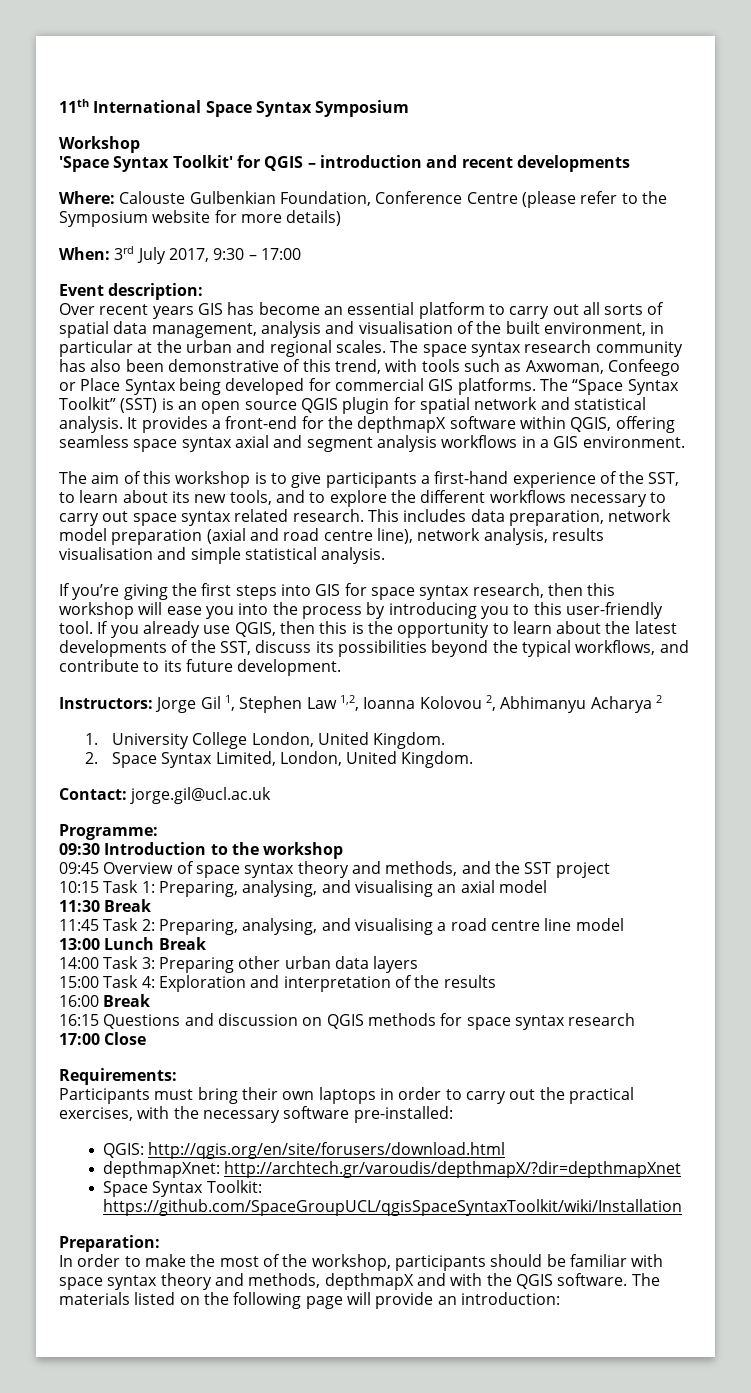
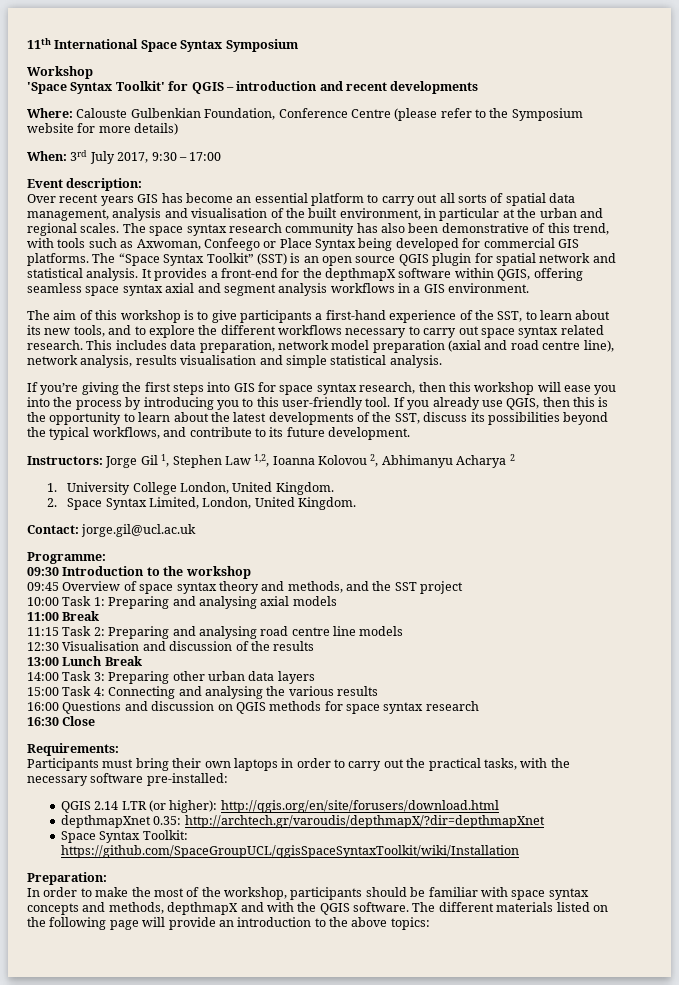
[59,881,99,893] 10:15 -> [27,597,59,606] 10:00
[158,880,547,897] [59,899,152,912] [59,919,99,931] Preparing, analysing, and visualising an axial model // 11:30 Break // 11:45 -> [108,596,337,609] [27,611,100,621] [27,627,59,636] Preparing and analysing axial models // 11:00 Break // 11:15
[158,918,624,935] Preparing, analysing, and visualising a road centre line model -> [108,626,404,639] [27,641,315,651] Preparing and analysing road centre line models // 12:30 Visualisation and discussion of the results
[158,975,440,992] Exploration and interpretation of the -> [108,686,334,699] Connecting and analysing the various
[103,994,151,1007] [59,1014,99,1026] Break // 16:15 -> (59, 706) none
[59,1033,100,1045] 17:00 -> [27,717,59,726] 16:30
[59,1107,133,1121] exercises, -> [483,758,517,770] tasks,
[103,1143,145,1158] QGIS: -> [60,800,218,813] QGIS 2.14 LTR (or higher):
[103,1161,221,1178] depthmapXnet: -> [60,815,182,828] depthmapXnet 0.35:
[160,1273,212,1290] theory -> [27,903,79,915] concepts
(660, 1279) none -> [438,902,494,912] different
[460,1292,560,1305] introduction: -> [237,917,430,930] introduction to the above topics:

